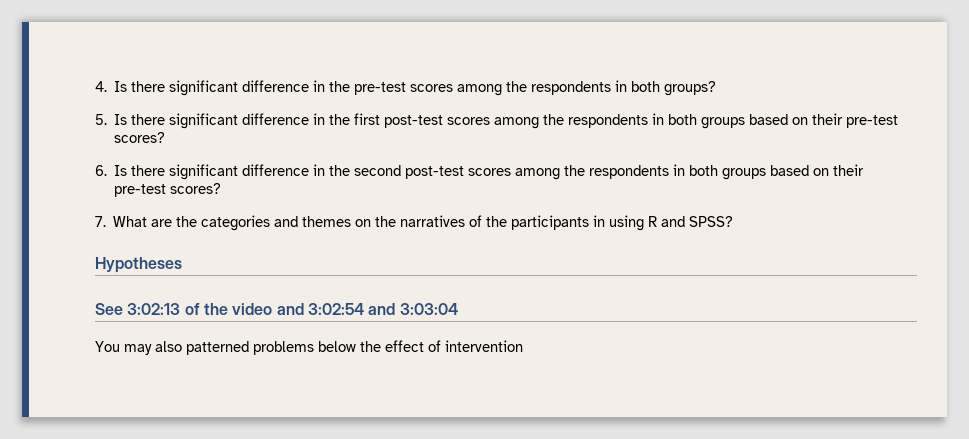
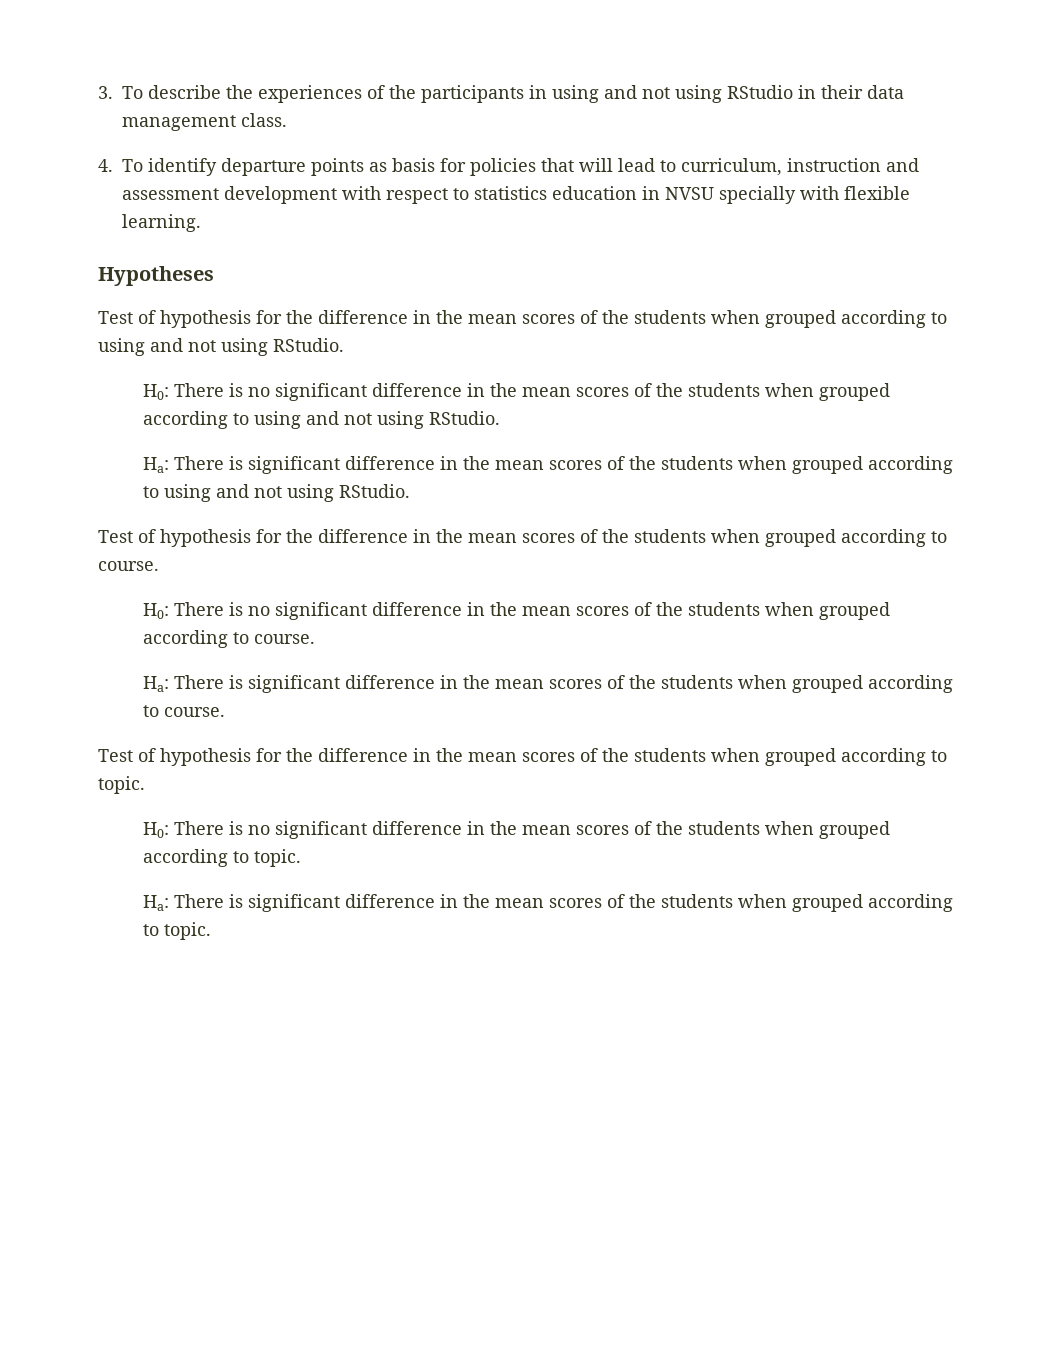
[95,80,717,96] [95,113,899,129] [114,132,166,143] [95,164,865,180] [114,183,222,197] [95,215,466,231] 4. Is there significant difference in the pre-test scores among the respondents in both groups? // 5. Is there significant difference in the first post-test scores among the respondents in both groups based on their pre-test scores? // 6. Is there significant difference in the second post-test scores among the respondents in both groups based on their pre-test scores? // 7. What are the categories and themes on the narratives -> [98,85,362,103] 3. To describe the experiences
[648,216,734,227] [95,257,182,273] [95,303,458,315] [95,340,523,355] R and SPSS? // Hypotheses // See 3:02:13 of the video and 3:02:54 and 3:03:04 // You may also patterned problems below the effect of intervention -> [604,85,904,103] [122,113,287,131] [98,158,919,176] [122,186,910,204] [122,214,201,232] [98,266,214,286] [98,310,947,328] [98,338,344,356] [142,383,890,401] [142,411,500,429] [142,456,953,474] [142,484,410,502] [98,529,947,547] [98,561,159,571] [142,602,890,620] [142,630,315,648] [142,675,953,693] [142,705,225,717] [98,748,947,766] [98,776,145,794] [142,821,890,839] [142,849,301,867] [142,894,953,912] [142,922,211,940] and not using RStudio in their data management class. // 4. To identify departure points as basis for policies that will lead to curriculum, instruction and assessment development with respect to statistics education in NVSU specially with flexible learning. // Hypotheses // Test of hypothesis for the difference in the mean scores of the students when grouped according to using and not using RStudio. // H0: There is no significant difference in the mean scores of the students when grouped according to using and not using RStudio. // Ha: There is significant difference in the mean scores of the students when grouped according to using and not using RStudio. // Test of hypothesis for the difference in the mean scores of the students when grouped according to course. // H0: There is no significant difference in the mean scores of the students when grouped according to course. // Ha: There is significant difference in the mean scores of the students when grouped according to course. // Test of hypothesis for the difference in the mean scores of the students when grouped according to topic. // H0: There is no significant difference in the mean scores of the students when grouped according to topic. // Ha: There is significant difference in the mean scores of the students when grouped according to topic.

